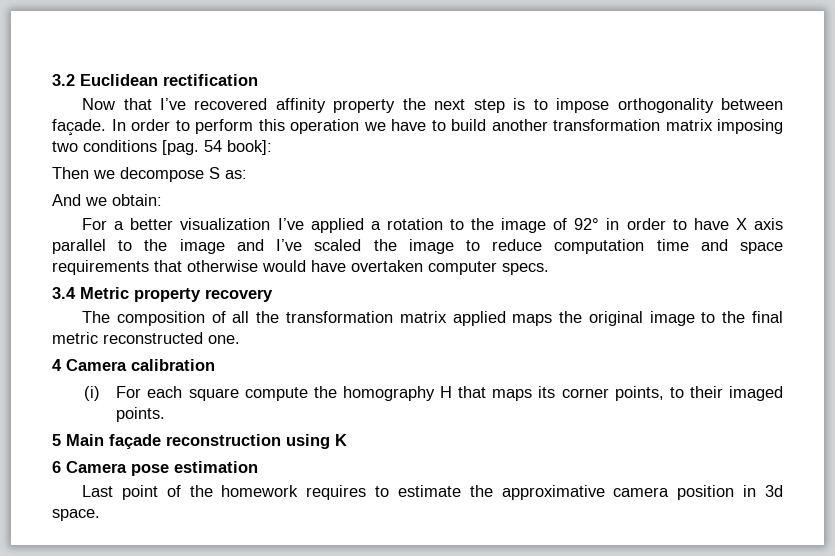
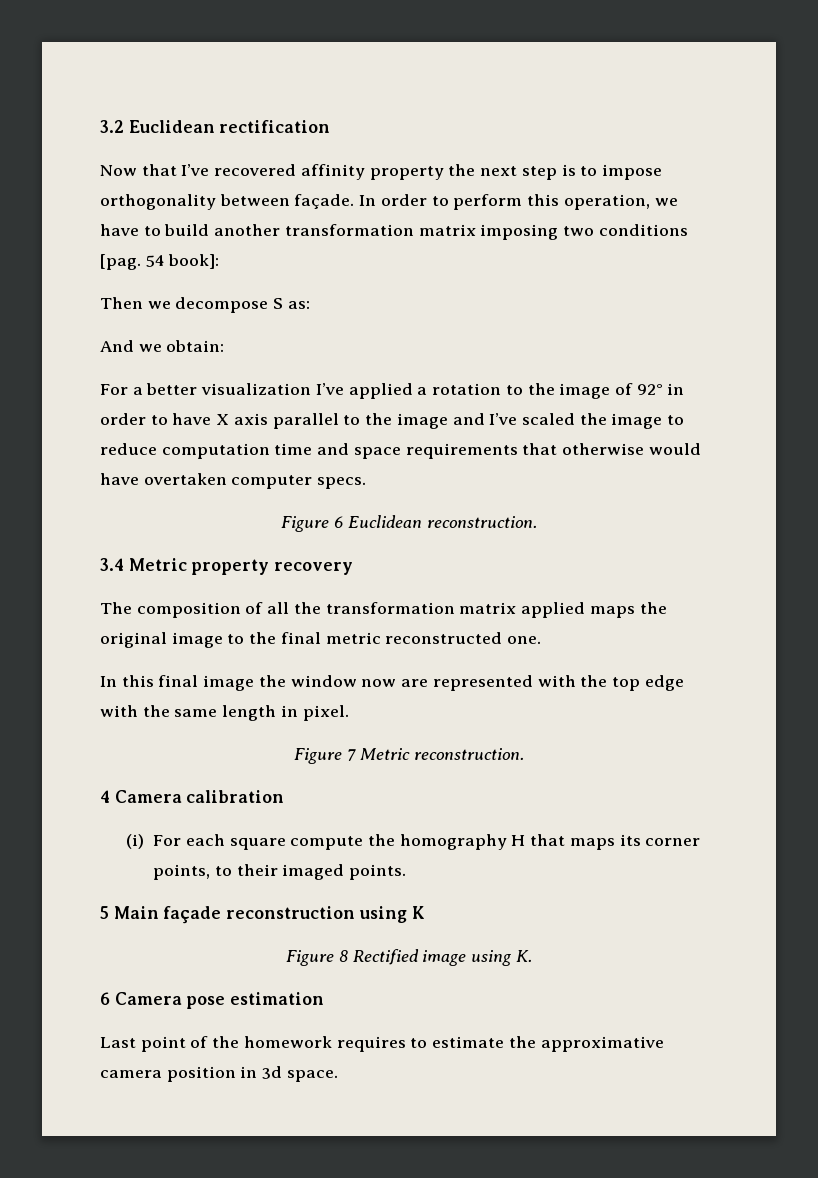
[290,119,359,134] operation -> [563,194,650,210] operation,
(549, 269) none -> [281,515,537,532] // Figure 6 Euclidean reconstruction.
(240, 339) none -> [100,675,684,691] [100,705,349,721] [293,748,525,764] // In this final image the window now are represented with the top edge with the same length in pixel. // Figure 7 Metric reconstruction.
(347, 440) none -> [286,949,532,966] // Figure 8 Rectified image using K.

